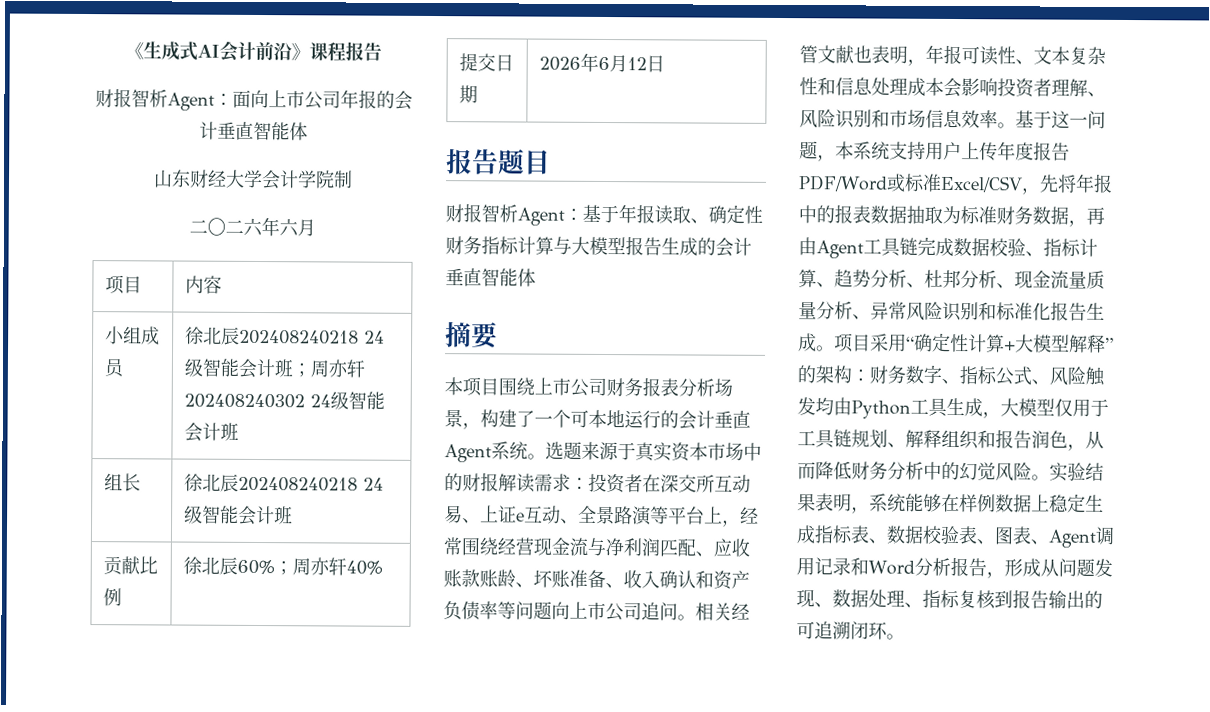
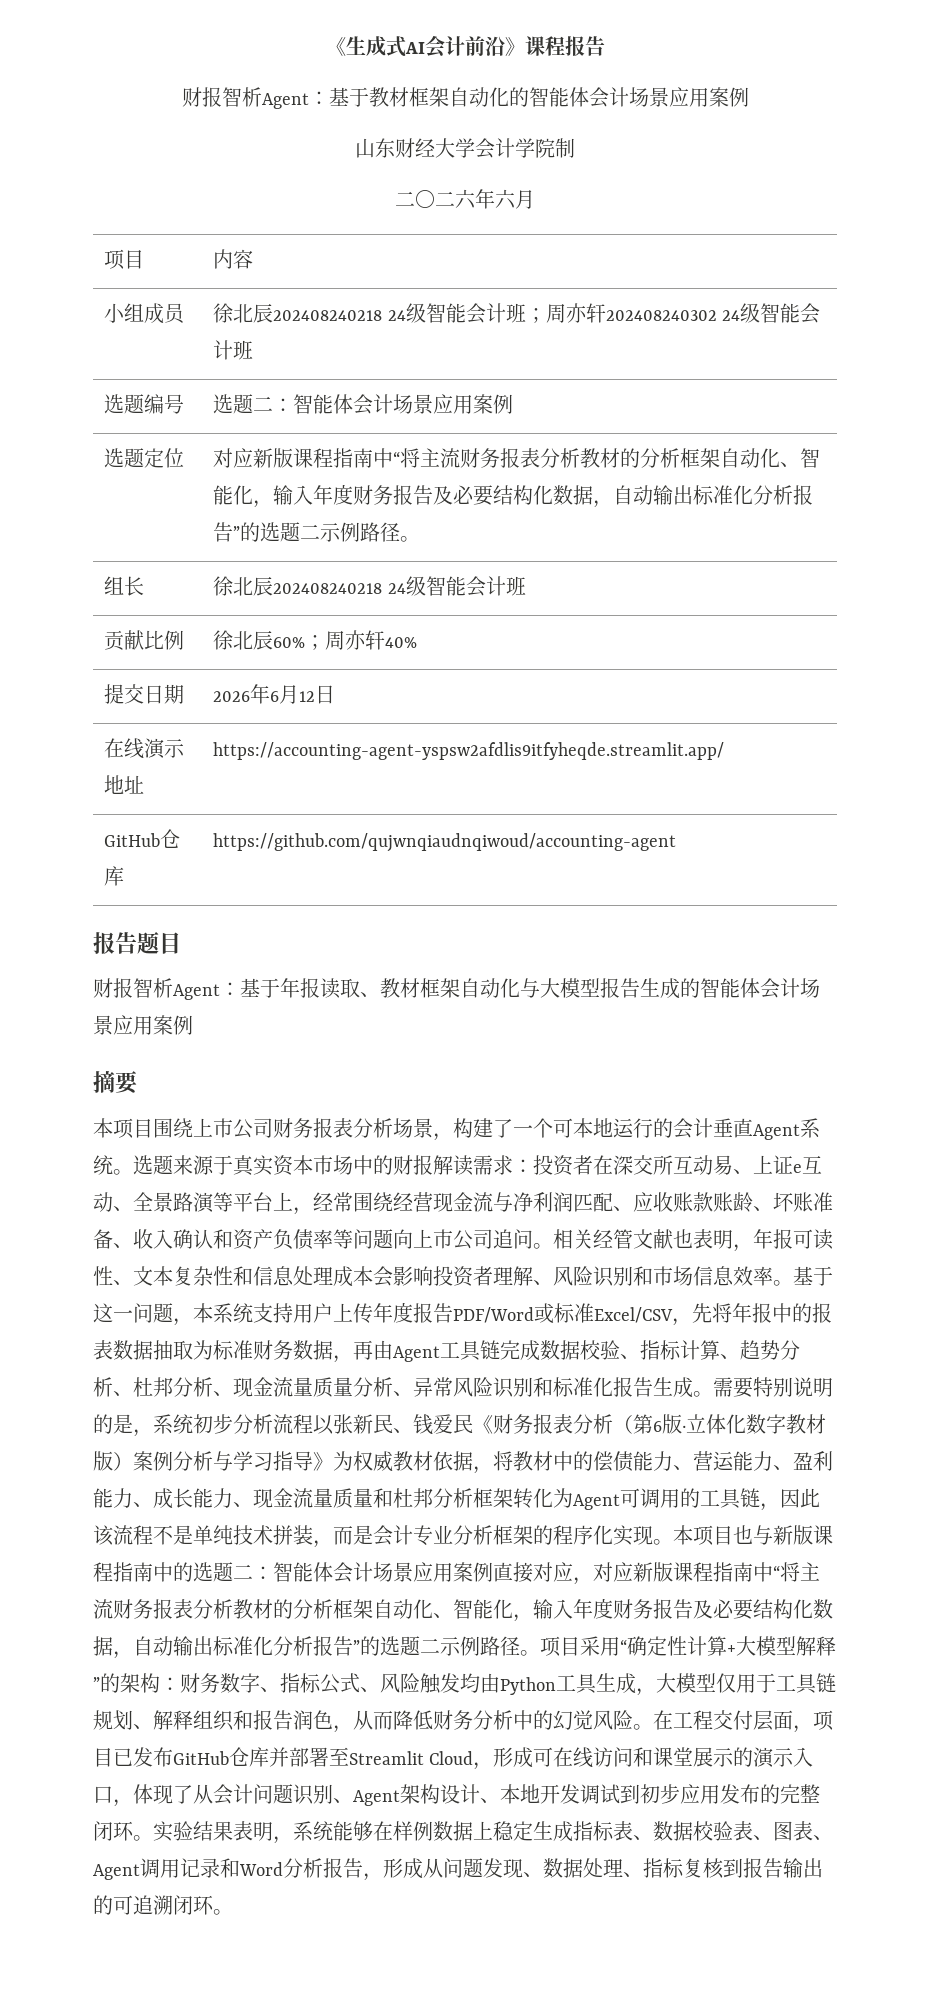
[231,89,413,110] [199,121,308,141] 面向上市公司年报的会计垂直智能体 -> [328,87,749,108] 基于教材框架自动化的智能体会计场景应用案例
(239, 431) none -> [104,394,185,414] [213,394,514,415] [104,448,185,468] [213,448,821,468] [213,484,814,508] [213,522,421,542] // 选题编号 | 选题二：智能体会计场景应用案例 // 选题定位 | 对应新版课程指南中“将主流财务报表分析教材的分析框架自动化、智能化，输入年度财务报告及必要结构化数据，自动输出标准化分析报告”的选题二示例路径。
(665, 64) none -> [104,738,186,759] [104,775,145,794] [213,742,725,760] [104,829,181,848] [104,866,125,886] [213,833,677,852] // 在线演示地址 | https://accounting-agent-yspsw2afdlis9itfyheqde.streamlit.app/ // GitHub仓库 | https://github.com/qujwnqiaudnqiwoud/accounting-agent
[708,204,763,224] [445,236,554,255] 确定性财务指标计算 -> [380,978,520,998] 教材框架自动化
[715,237,752,257] [445,268,536,287] 会计垂直智能体 -> [700,978,820,999] [93,1015,193,1035] 智能体会计场景应用案例
(835, 348) none -> [713,1377,833,1398] [93,1414,826,1437] [93,1451,833,1474] [93,1488,820,1511] [93,1525,833,1548] [93,1562,820,1585] [93,1598,833,1622] [93,1636,540,1659] 需要特别说明的是，系统初步分析流程以张新民、钱爱民《财务报表分析（第6版·立体化数字教材版）案例分析与学习指导》为权威教材依据，将教材中的偿债能力、营运能力、盈利能力、成长能力、现金流量质量和杜邦分析框架转化为Agent可调用的工具链，因此该流程不是单纯技术拼装，而是会计专业分析框架的程序化实现。本项目也与新版课程指南中的选题二：智能体会计场景应用案例直接对应，对应新版课程指南中“将主流财务报表分析教材的分析框架自动化、智能化，输入年度财务报告及必要结构化数据，自动输出标准化分析报告”的选题二示例路径。
(1050, 477) none -> [653,1710,834,1733] [93,1747,814,1770] [93,1784,820,1807] [93,1821,153,1841] 在工程交付层面，项目已发布GitHub仓库并部署至Streamlit Cloud，形成可在线访问和课堂展示的演示入口，体现了从会计问题识别、Agent架构设计、本地开发调试到初步应用发布的完整闭环。

